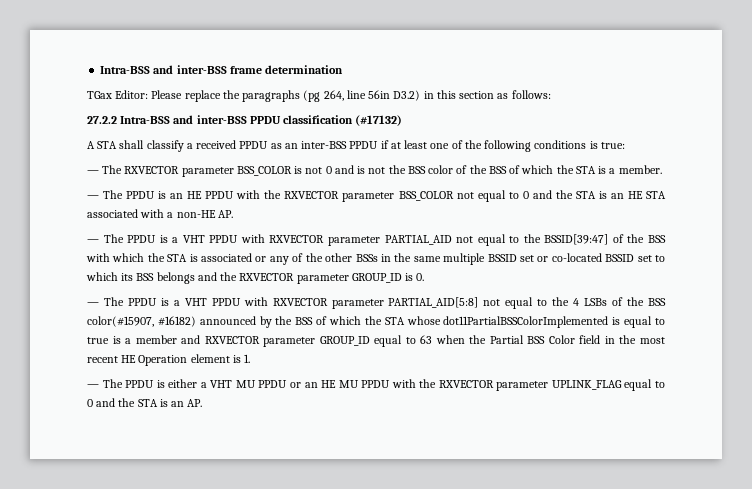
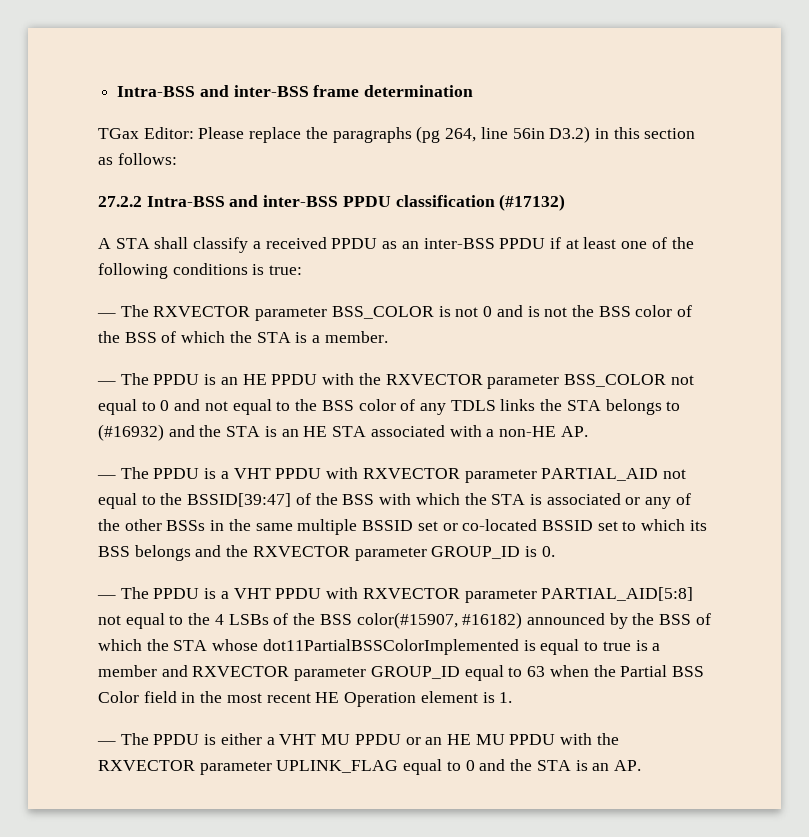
(552, 194) none -> [204,399,681,415] [98,424,195,441] not equal to the BSS color of any TDLS links the STA belongs to (#16932) and

